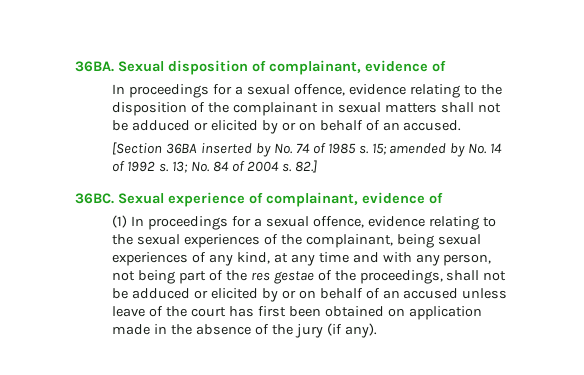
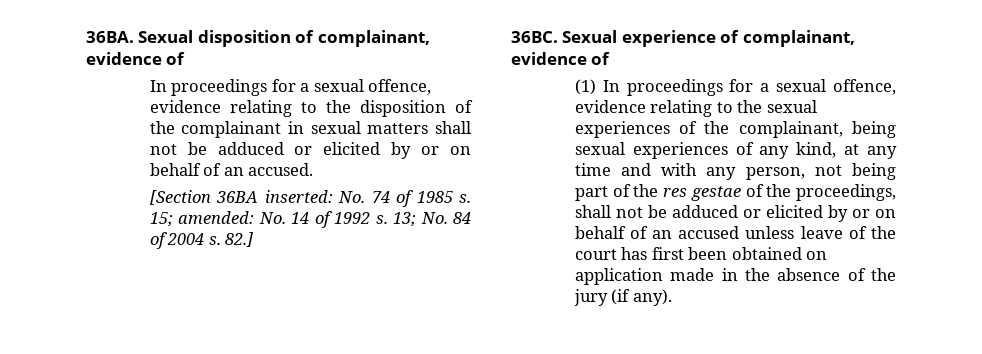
[201,143,272,157] inserted by -> [264,190,333,203] inserted:
[389,143,466,157] amended by -> [178,211,255,224] amended:

